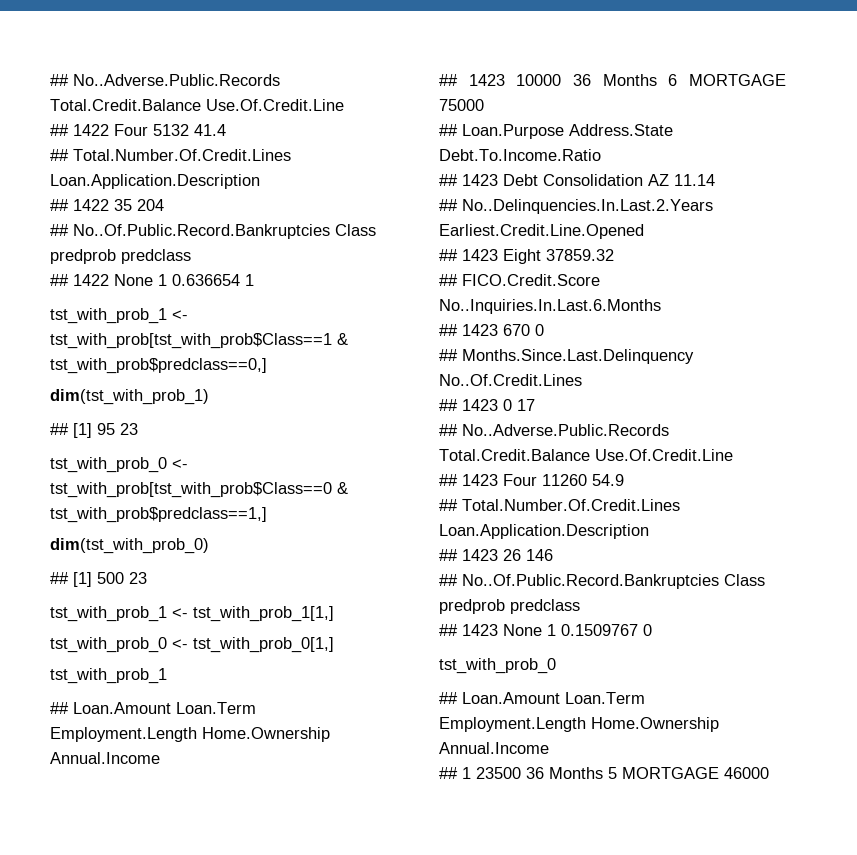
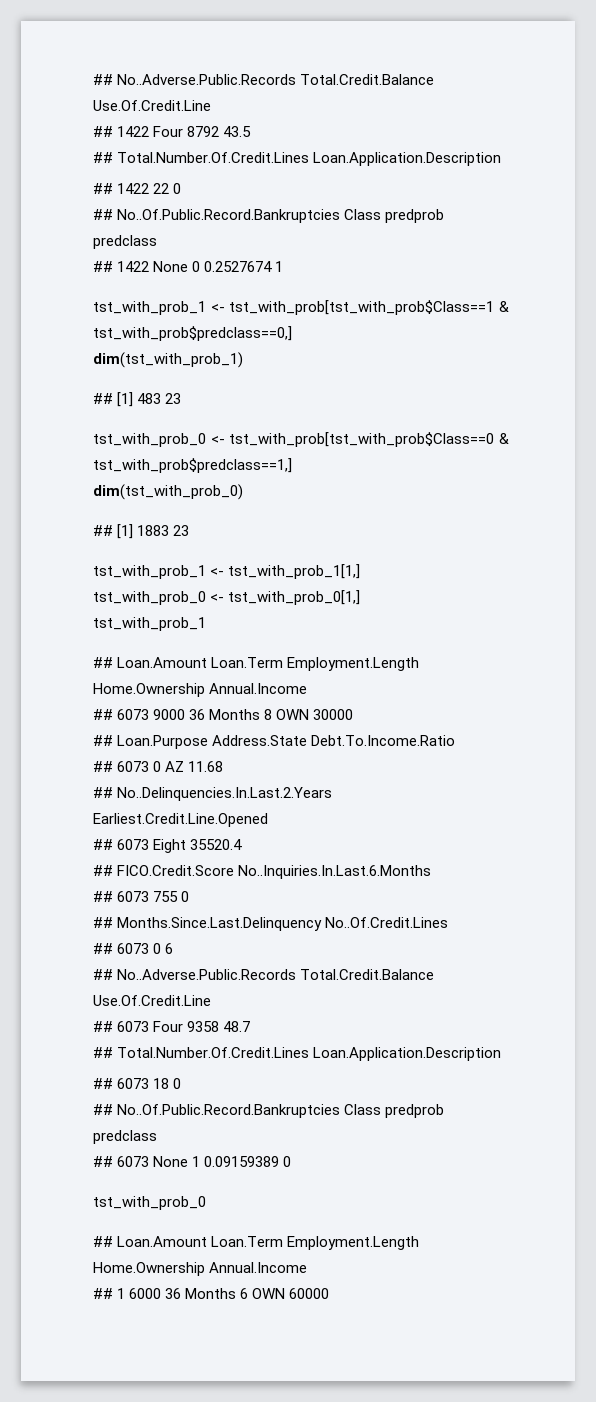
[153,124,226,136] 5132 41.4 -> [187,126,252,137] 8792 43.5
[114,199,164,211] 35 204 -> [153,183,182,194] 22 0
[158,274,240,286] 1 0.636654 -> [192,261,273,272] 0 0.2527674
[97,423,115,435] 95 -> [137,393,162,404] 483
[97,572,124,584] 500 -> [137,525,170,536] 1883
[468,74,786,86] [439,99,484,111] 1423 10000 36 Months 6 MORTGAGE 75000 -> [117,709,354,720] 6073 9000 36 Months 8 OWN 30000
[462,174,715,186] 1423 Debt Consolidation AZ 11.14 -> [117,761,224,772] 6073 0 AZ 11.68
[462,249,614,264] 1423 Eight 37859.32 -> [117,839,243,853] 6073 Eight 35520.4
[462,324,530,336] 1423 670 -> [117,891,179,902] 6073 755
[462,399,535,411] [439,424,669,436] [439,449,733,461] [439,474,624,486] [439,499,680,511] [439,524,649,539] [439,549,553,561] [439,574,765,589] [439,599,580,614] [439,624,638,636] 1423 0 17 // ## No..Adverse.Public.Records Total.Credit.Balance Use.Of.Credit.Line // ## 1423 Four 11260 54.9 // ## Total.Number.Of.Credit.Lines Loan.Application.Description // ## 1423 26 146 // ## No..Of.Public.Record.Bankruptcies Class predprob predclass // ## 1423 None 1 0.1509767 -> [117,943,174,954] [93,969,435,980] [93,995,211,1006] [93,1021,251,1032] [93,1047,502,1061] [93,1078,182,1089] [93,1104,445,1118] [93,1130,157,1144] [93,1156,280,1167] 6073 0 6 // ## No..Adverse.Public.Records Total.Credit.Balance Use.Of.Credit.Line // ## 6073 Four 9358 48.7 // ## Total.Number.Of.Credit.Lines Loan.Application.Description // ## 6073 18 0 // ## No..Of.Public.Record.Bankruptcies Class predprob predclass // ## 6073 None 1 0.09159389
[476,767,769,779] 23500 36 Months 5 MORTGAGE 46000 -> [129,1288,330,1299] 6000 36 Months 6 OWN 60000

